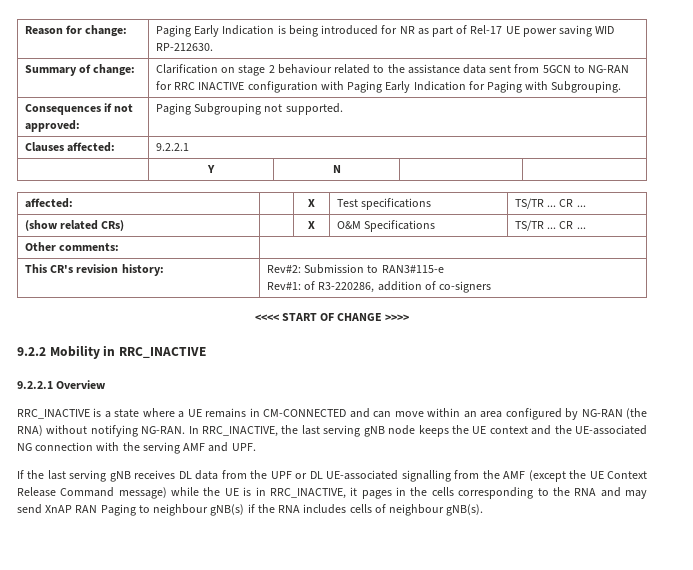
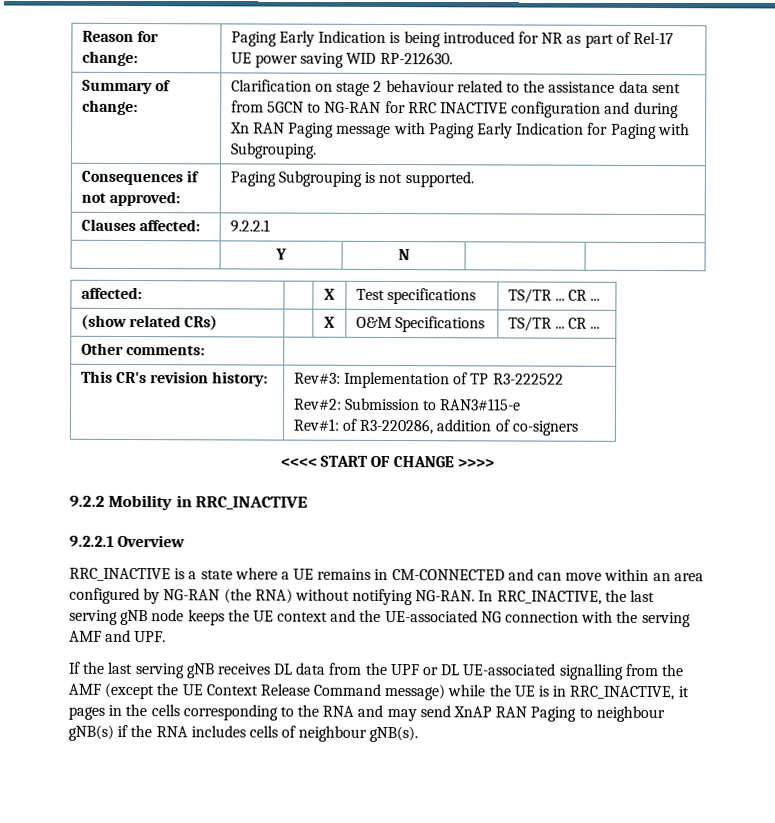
(318, 87) none -> [604,101,679,119] [229,122,392,139] and during Xn RAN Paging message
(262, 109) none -> [364,171,376,183] is
(164, 270) none -> [293,371,564,389] Rev#3: Implementation of TP R3-222522 //

